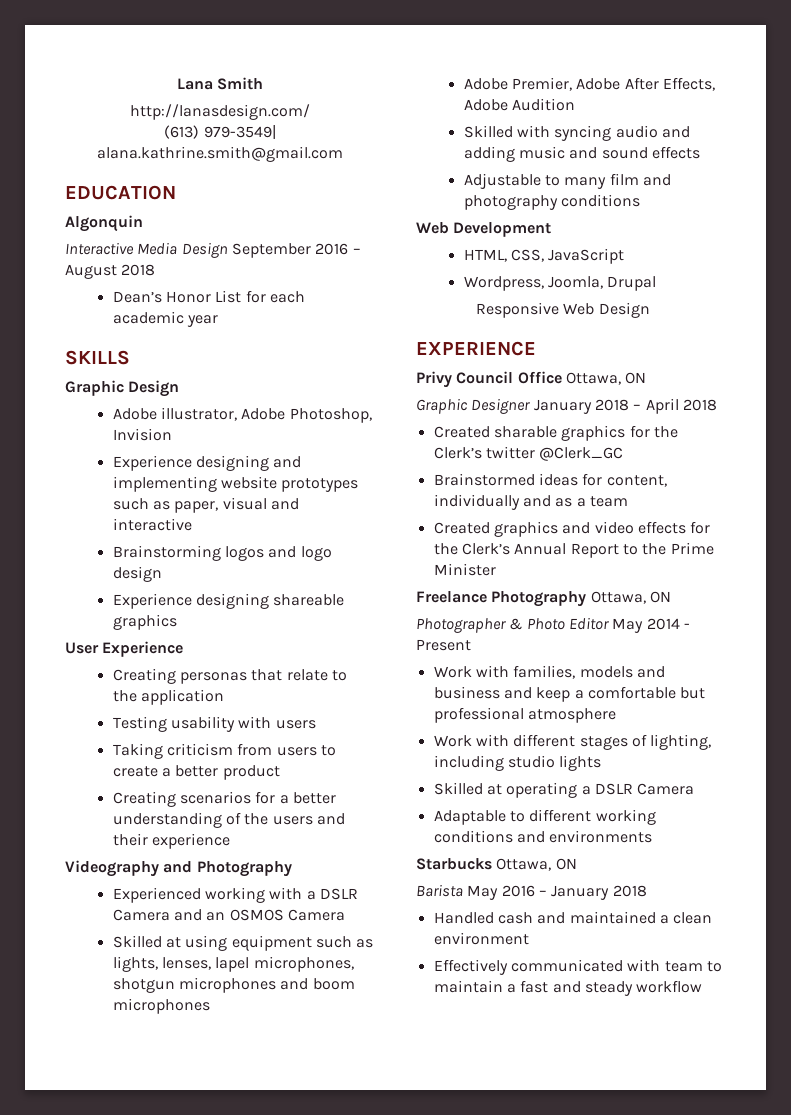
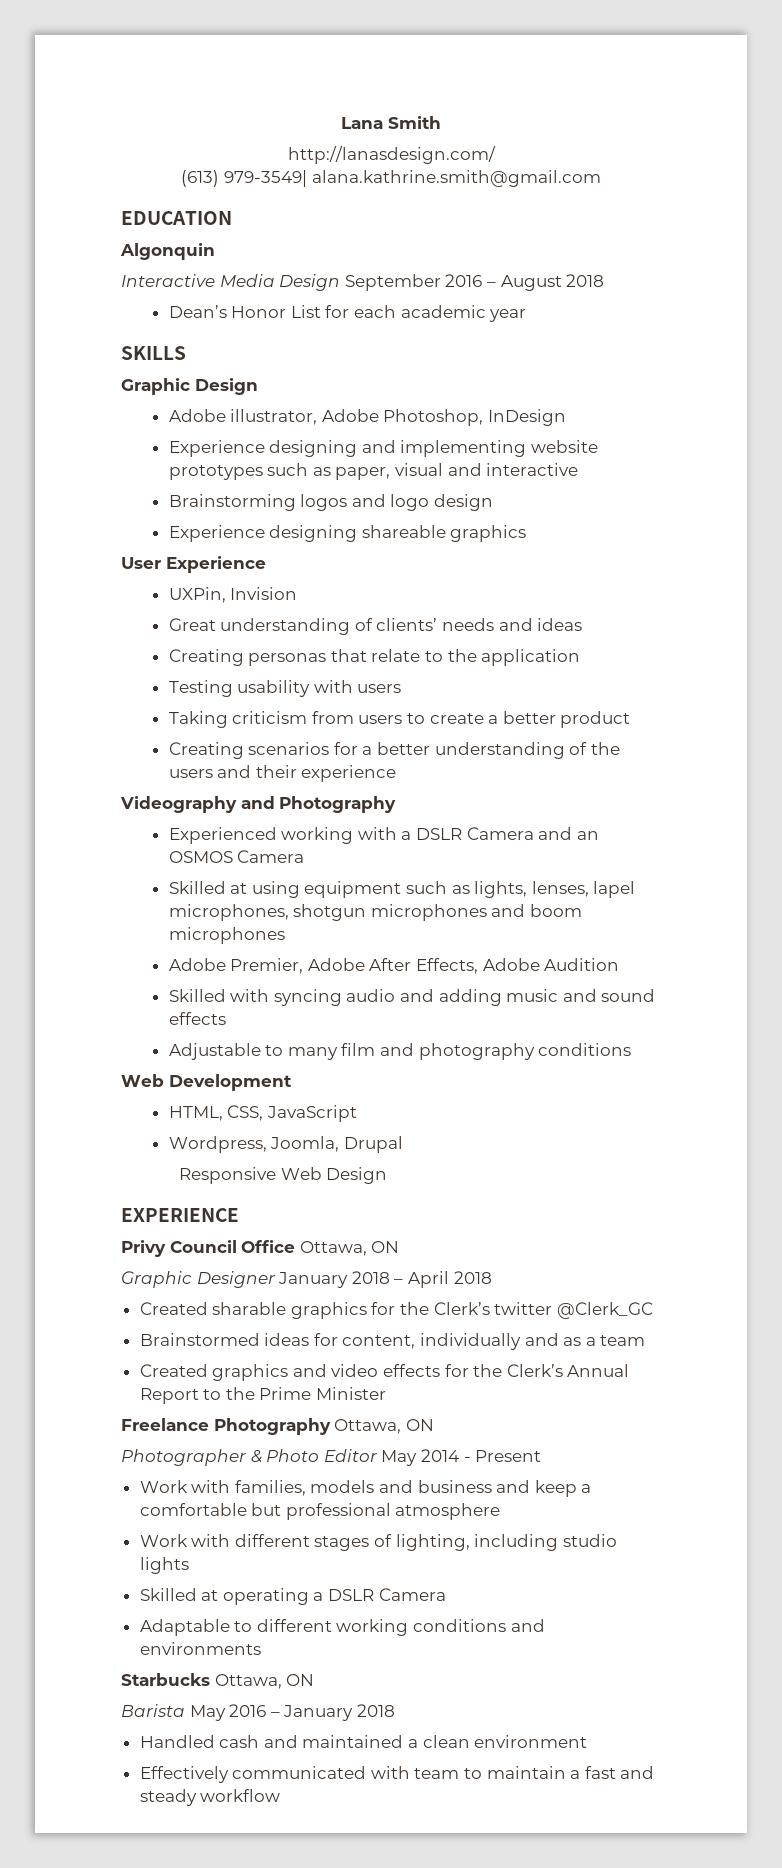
[112,428,172,441] Invision -> [488,409,567,426] InDesign
(184, 649) none -> [168,587,298,603] [168,618,583,635] // UXPin, Invision // Great understanding of clients’ needs and ideas

